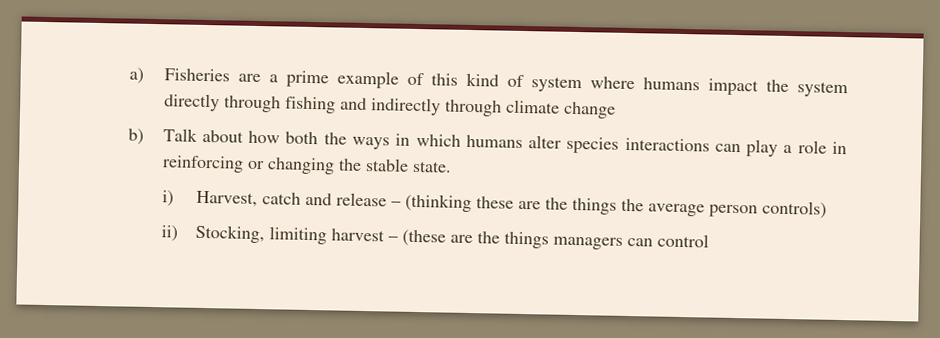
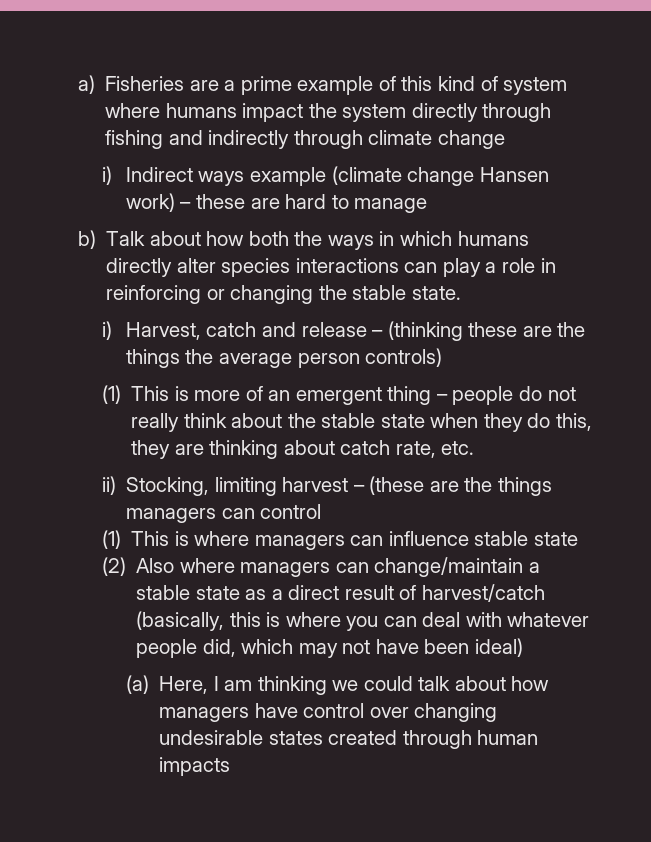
(616, 110) none -> [101,166,549,186] [125,193,428,213] // i) Indirect ways example (climate change Hansen work) – these are hard to manage
(523, 141) none -> [106,258,173,277] directly
(827, 209) none -> [101,385,576,405] [131,413,592,432] [131,440,475,459] // (1) This is more of an emergent thing – people do not really think about the stable state when they do this, they are thinking about catch rate, etc.
(709, 240) none -> [101,530,578,550] [101,557,540,577] [136,584,545,602] [136,611,590,631] [136,638,523,658] [125,675,550,695] [159,703,498,722] [159,730,539,749] [159,757,231,776] // (1) This is where managers can influence stable state // (2) Also where managers can change/maintain a stable state as a direct result of harvest/catch (basically, this is where you can deal with whatever people did, which may not have been ideal) // (a) Here, I am thinking we could talk about how managers have control over changing undesirable states created through human impacts

